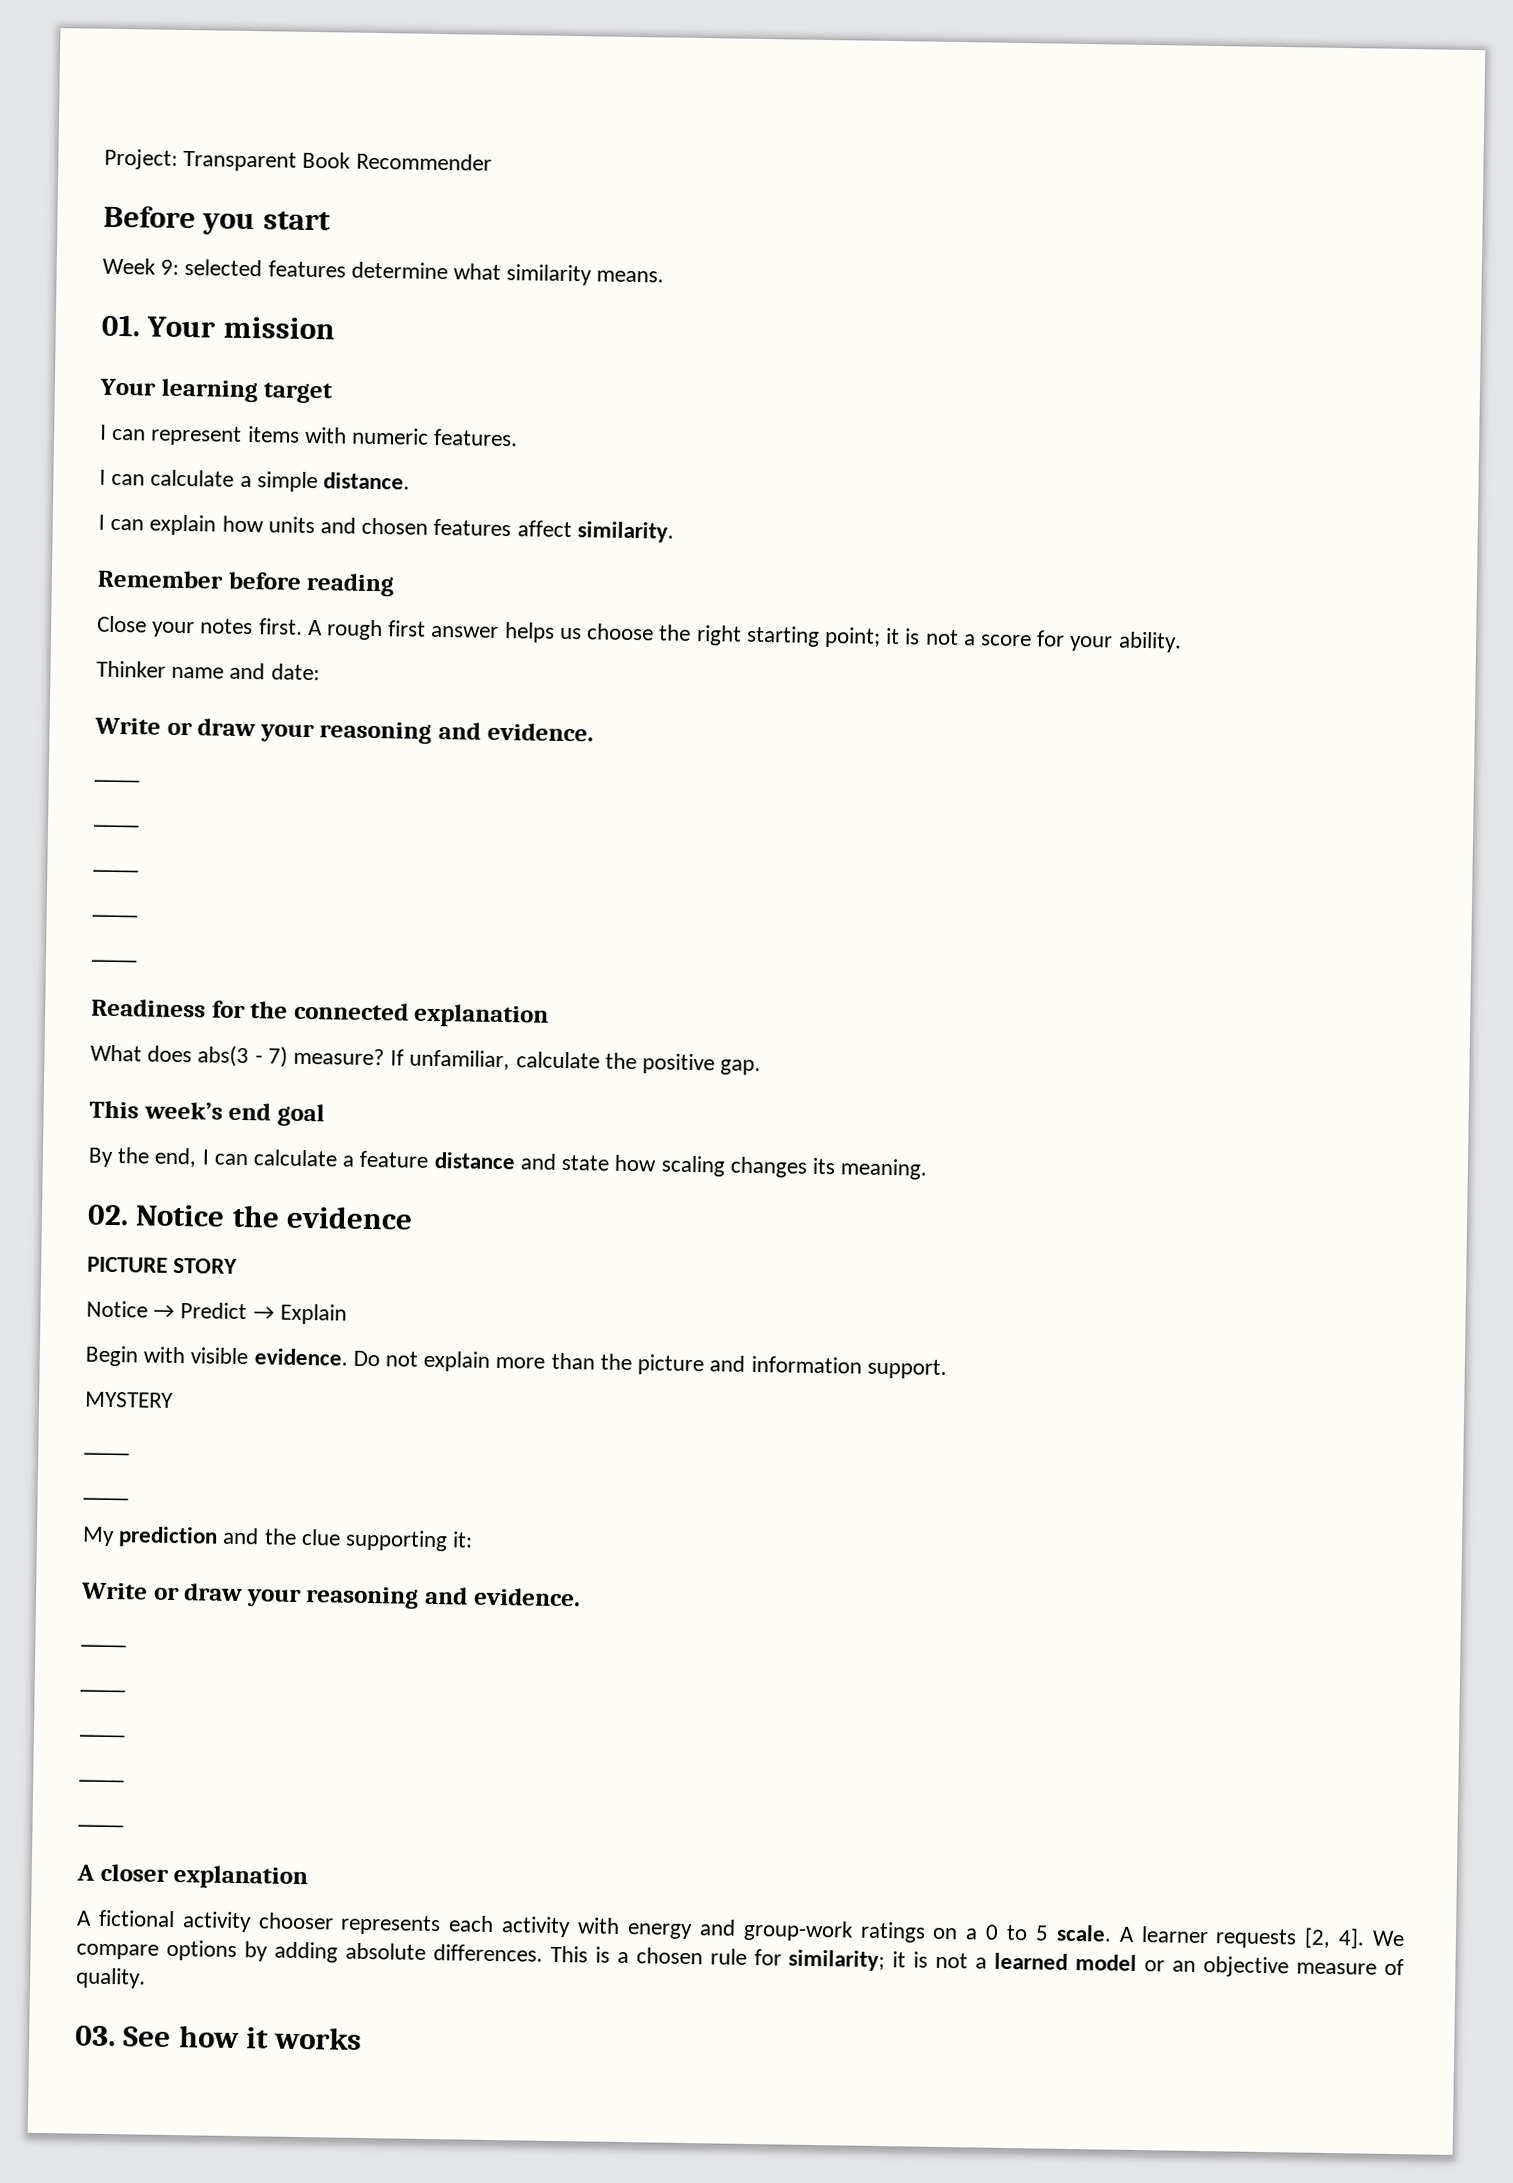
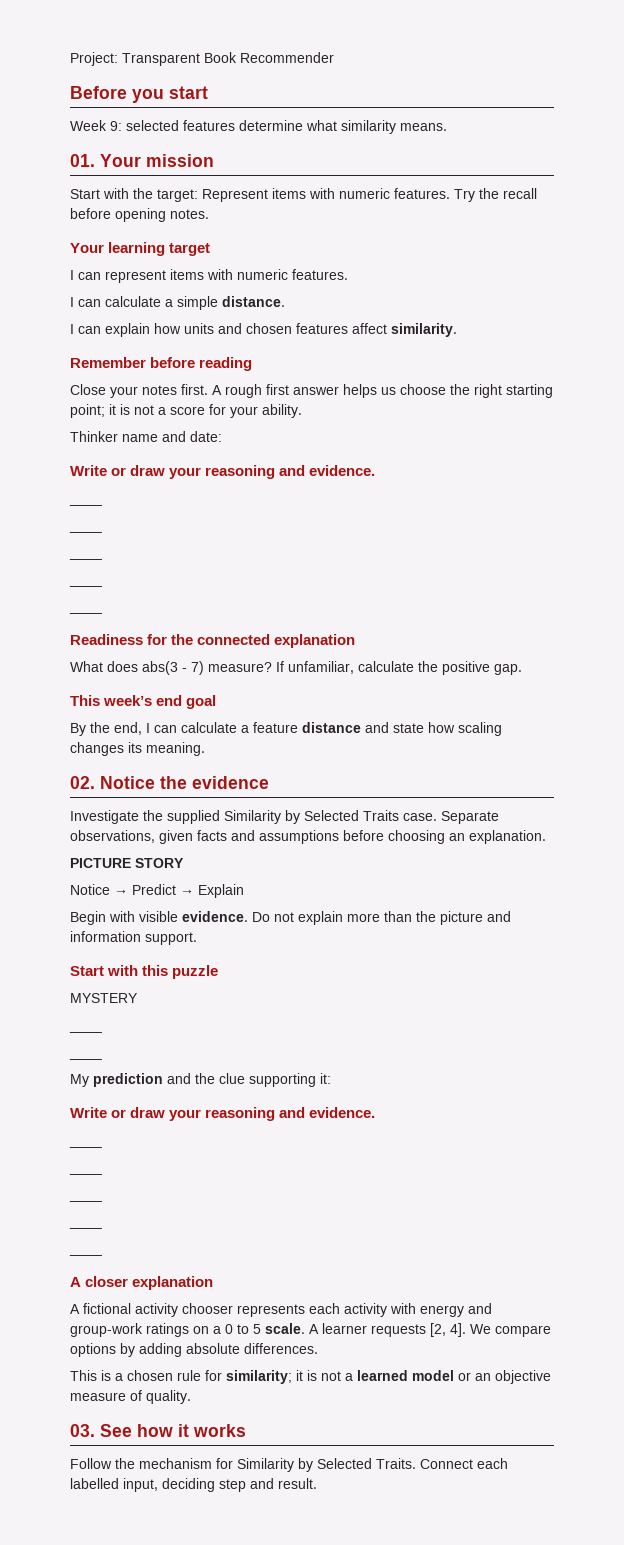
(335, 328) none -> [70,188,537,202] [70,208,209,222] // Start with the target: Represent items with numeric features. Try the recall before opening notes.
(414, 1217) none -> [70,810,499,824] [70,830,546,844] // Investigate the supplied Similarity by Selected Traits case. Separate observations, given facts and assumptions before choosing an explanation.
(947, 1368) none -> [70,965,219,979] // Start with this puzzle
(543, 1953) none -> (318, 1348) //
(363, 2038) none -> [70,1458,508,1472] [70,1478,317,1492] // Follow the mechanism for Similarity by Selected Traits. Connect each labelled input, deciding step and result.

